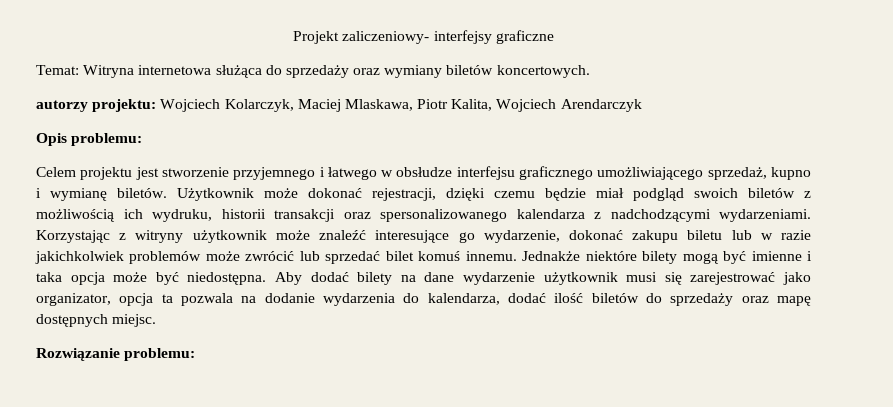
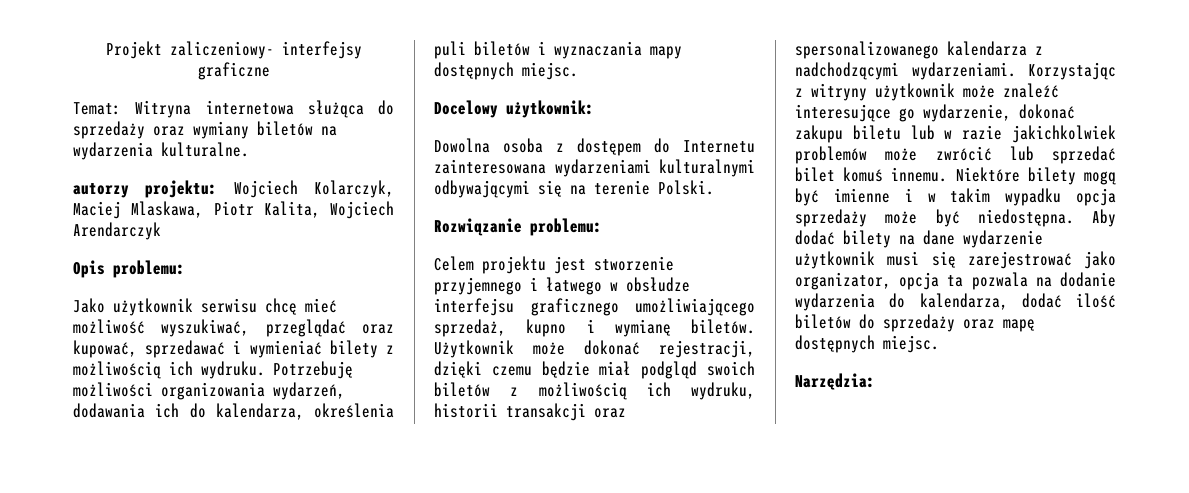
[496,65,590,78] koncertowych. -> [321,126,337,136] [73,142,249,160] na wydarzenia kulturalne.
(143, 139) none -> [73,298,337,316] [73,319,394,337] [73,340,394,358] [73,361,353,379] [73,382,345,400] [73,403,394,420] [434,41,682,59] [434,62,578,80] [434,100,594,118] [434,138,755,156] [434,159,755,177] [434,180,714,198] [434,218,602,236] // Jako użytkownik serwisu chcę mieć możliwość wyszukiwać, przeglądać oraz kupować, sprzedawać i wymieniać bilety z możliwością ich wydruku. Potrzebuję możliwości organizowania wydarzeń, dodawania ich do kalendarza, określenia puli biletów i wyznaczania mapy dostępnych miejsc. // Docelowy użytkownik: // Dowolna osoba z dostępem do Internetu zainteresowana wydarzeniami kulturalnymi odbywającymi się na terenie Polski. // Rozwiązanie problemu:
[522,251,637,261] Jednakże niektóre -> [955,167,1020,182] Niektóre
[36,272,105,285] taka opcja -> [927,188,1116,206] [795,209,867,227] w takim wypadku opcja sprzedaży
[36,348,196,361] Rozwiązanie problemu: -> [795,373,875,390] Narzędzia:

